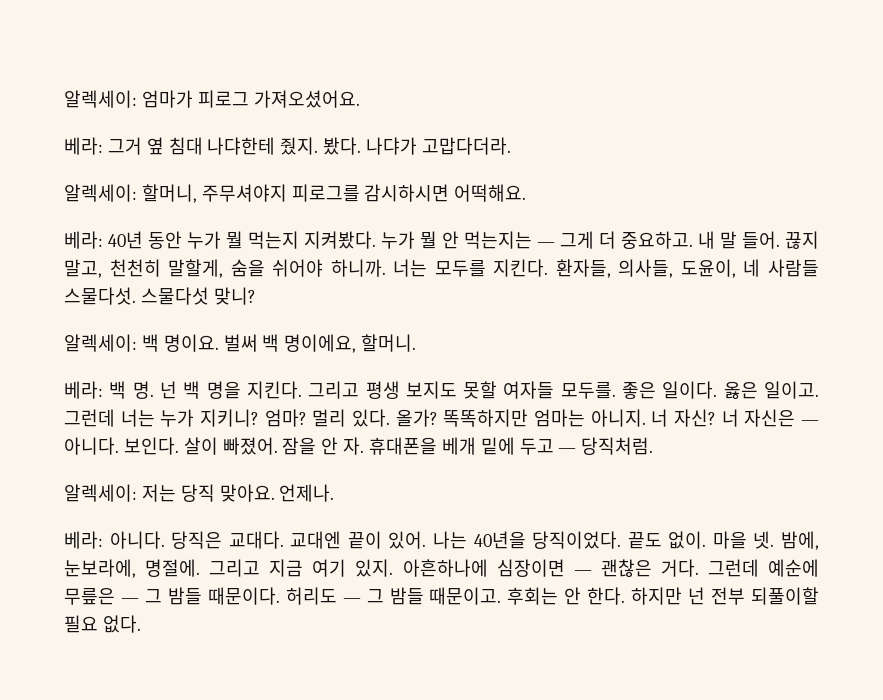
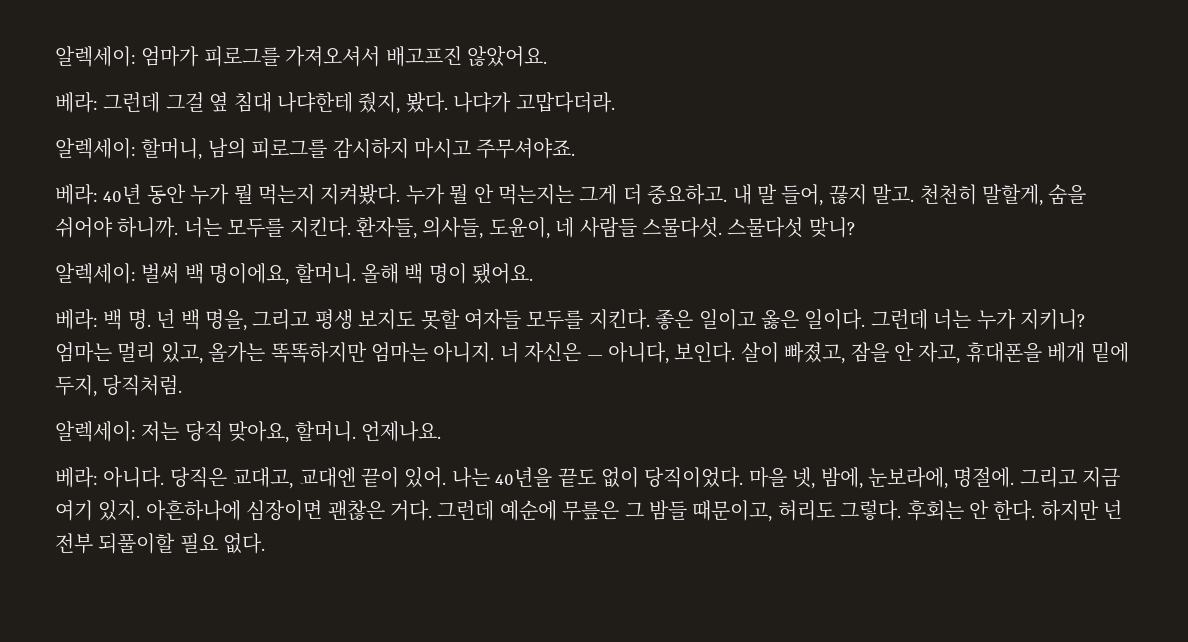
[197,90,360,108] [64,137,142,155] 피로그 가져오셨어요. // 베라: 그거 -> [203,46,547,67] [55,92,204,113] 피로그를 가져오셔서 배고프진 않았어요. // 베라: 그런데 그걸
[280,137,319,155] 줬지. -> [358,92,401,114] 줬지,
[201,184,527,202] 주무셔야지 피로그를 감시하시면 어떡해요. -> [207,138,576,159] 남의 피로그를 감시하지 마시고 주무셔야죠.
[537,242,555,247] — -> (574, 194) none
[742,231,819,249] [64,259,102,278] 들어. 끊지 말고, -> [781,184,915,206] 들어, 끊지 말고.
[141,334,219,352] 백 명이요. -> (136, 273) none
(417, 343) none -> [361,263,534,284] 올해 백 명이 됐어요.
[206,381,302,399] 명을 지킨다. -> [205,309,248,331] 명을,
[560,381,819,399] [64,409,438,427] 모두를. 좋은 일이다. 옳은 일이고. 그런데 너는 누가 지키니? 엄마? 멀리 있다. 올가? -> [526,309,1085,330] [55,342,266,364] 모두를 지킨다. 좋은 일이고 옳은 일이다. 그런데 너는 누가 지키니? 엄마는 멀리 있고, 올가는
[673,409,739,427] 자신? 너 -> (519, 352) none
[64,437,119,455] 아니다. -> [607,342,669,364] 아니다,
[222,437,278,455] 빠졌어. -> [784,342,846,364] 빠졌고,
[343,437,365,455] 자. -> [918,342,961,364] 자고,
[519,438,577,455] 두고 — -> [55,375,97,397] 두지,
[219,484,335,502] 맞아요. 언제나. -> [228,421,441,443] 맞아요, 할머니. 언제나요.
[228,531,284,549] 교대다. -> [232,467,294,489] 교대고,
[532,531,775,549] 당직이었다. 끝도 없이. 마을 넷. -> [557,467,816,489] 끝도 없이 당직이었다. 마을 넷,
[573,570,592,575] — -> (323, 510) none
[120,587,502,605] — 그 밤들 때문이다. 허리도 — 그 밤들 때문이고. -> [624,500,902,522] 그 밤들 때문이고, 허리도 그렇다.

